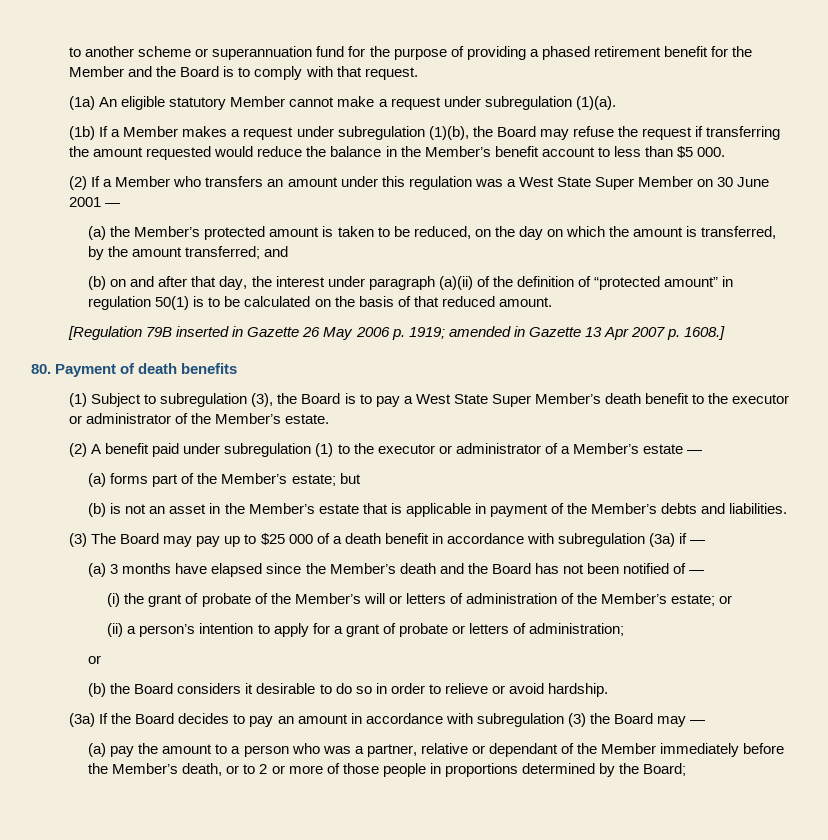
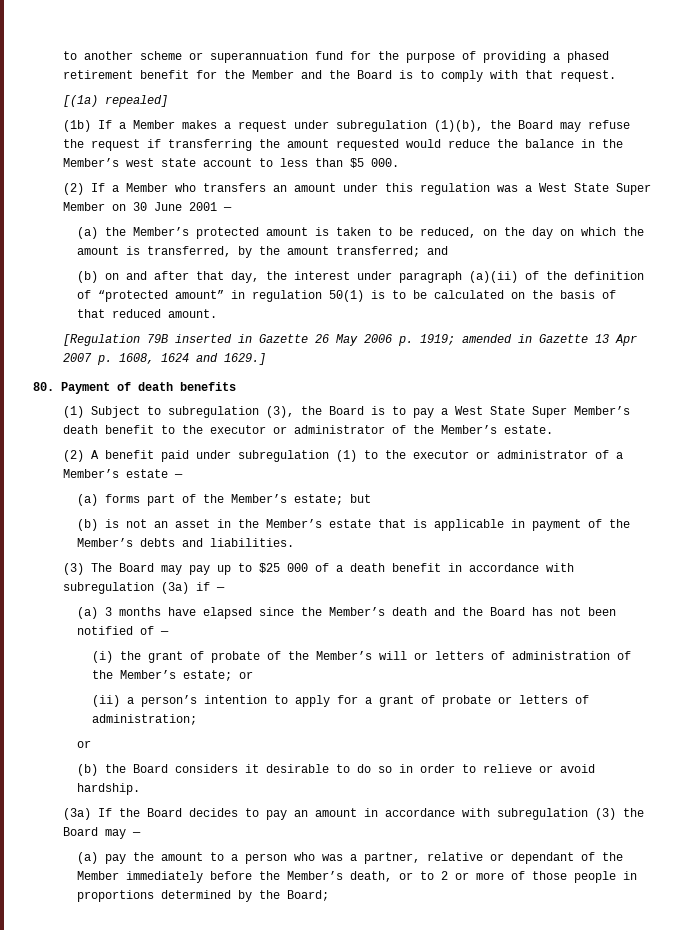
[69,96,616,110] (1a) An eligible statutory Member cannot make a request under subregulation (1)(a). -> [62,95,168,107] [(1a) repealed]
[494,146,539,157] benefit -> [125,158,196,167] west state
[683,326,725,340] 1608.] -> [118,353,266,365] 1608, 1624 and 1629.]

